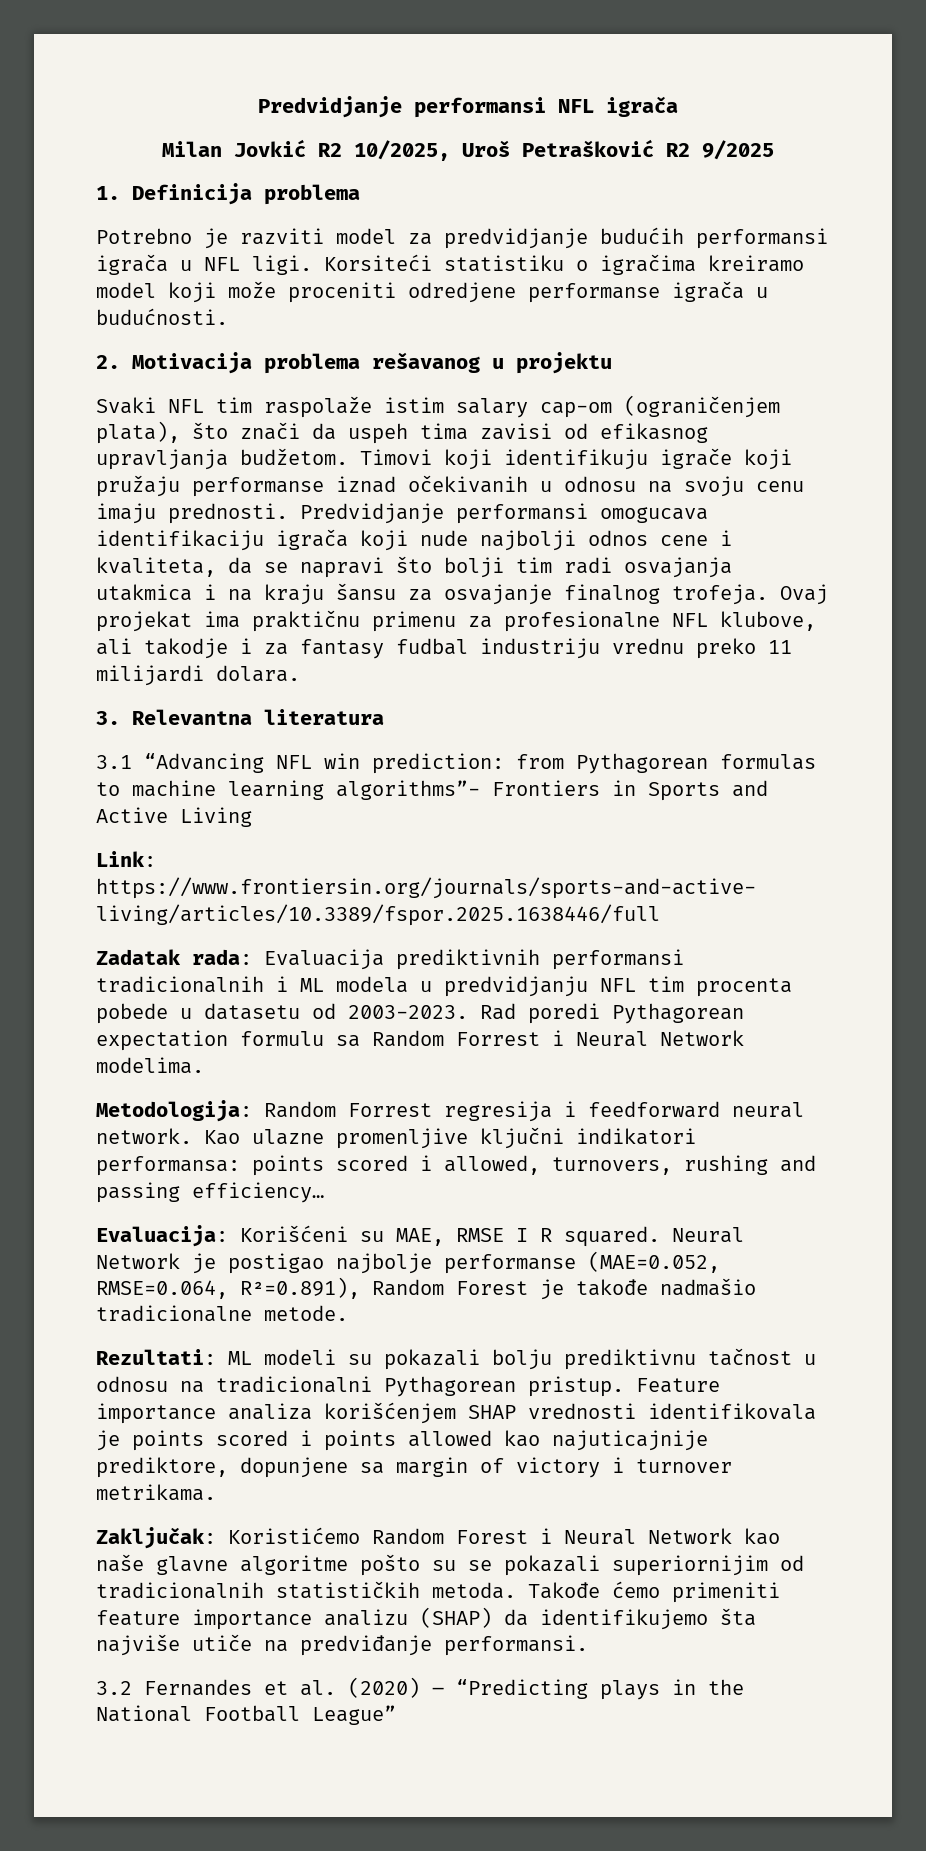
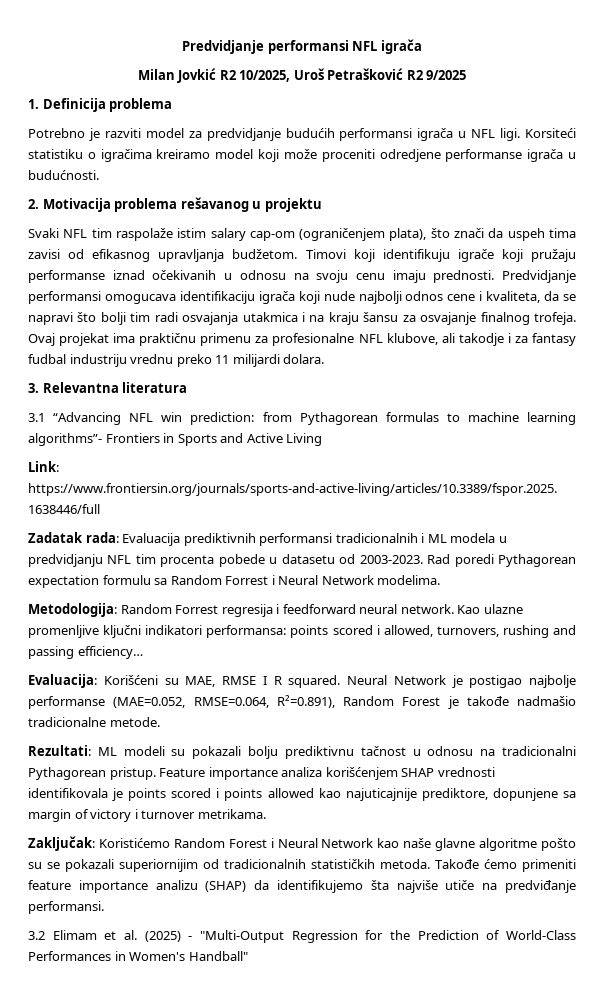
[144,1679,252,1696] Fernandes -> [52,930,97,940] Elimam
[348,1677,744,1700] [96,1705,396,1725] (2020) – “Predicting plays in the National Football League” -> [144,930,577,943] [28,951,248,961] (2025) - "Multi-Output Regression for the Prediction of World-Class Performances in Women's Handball"

